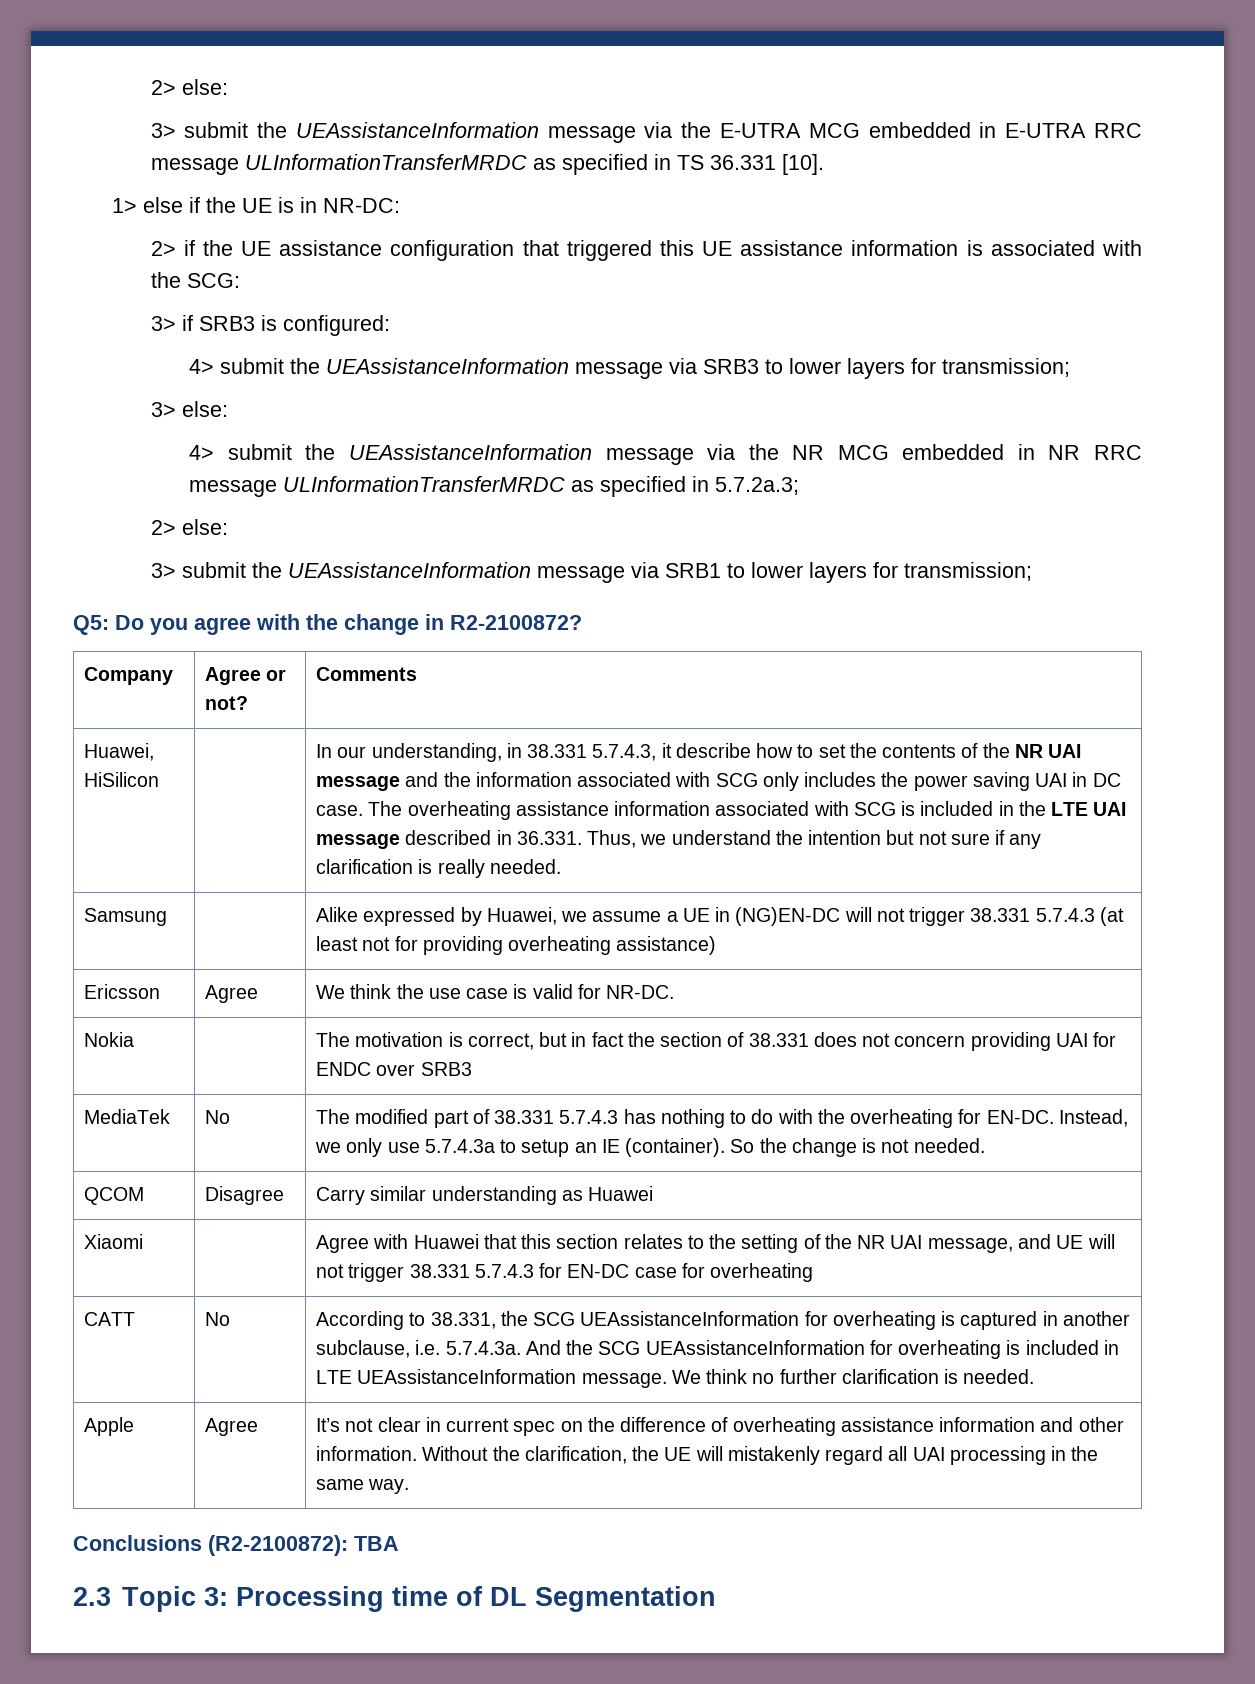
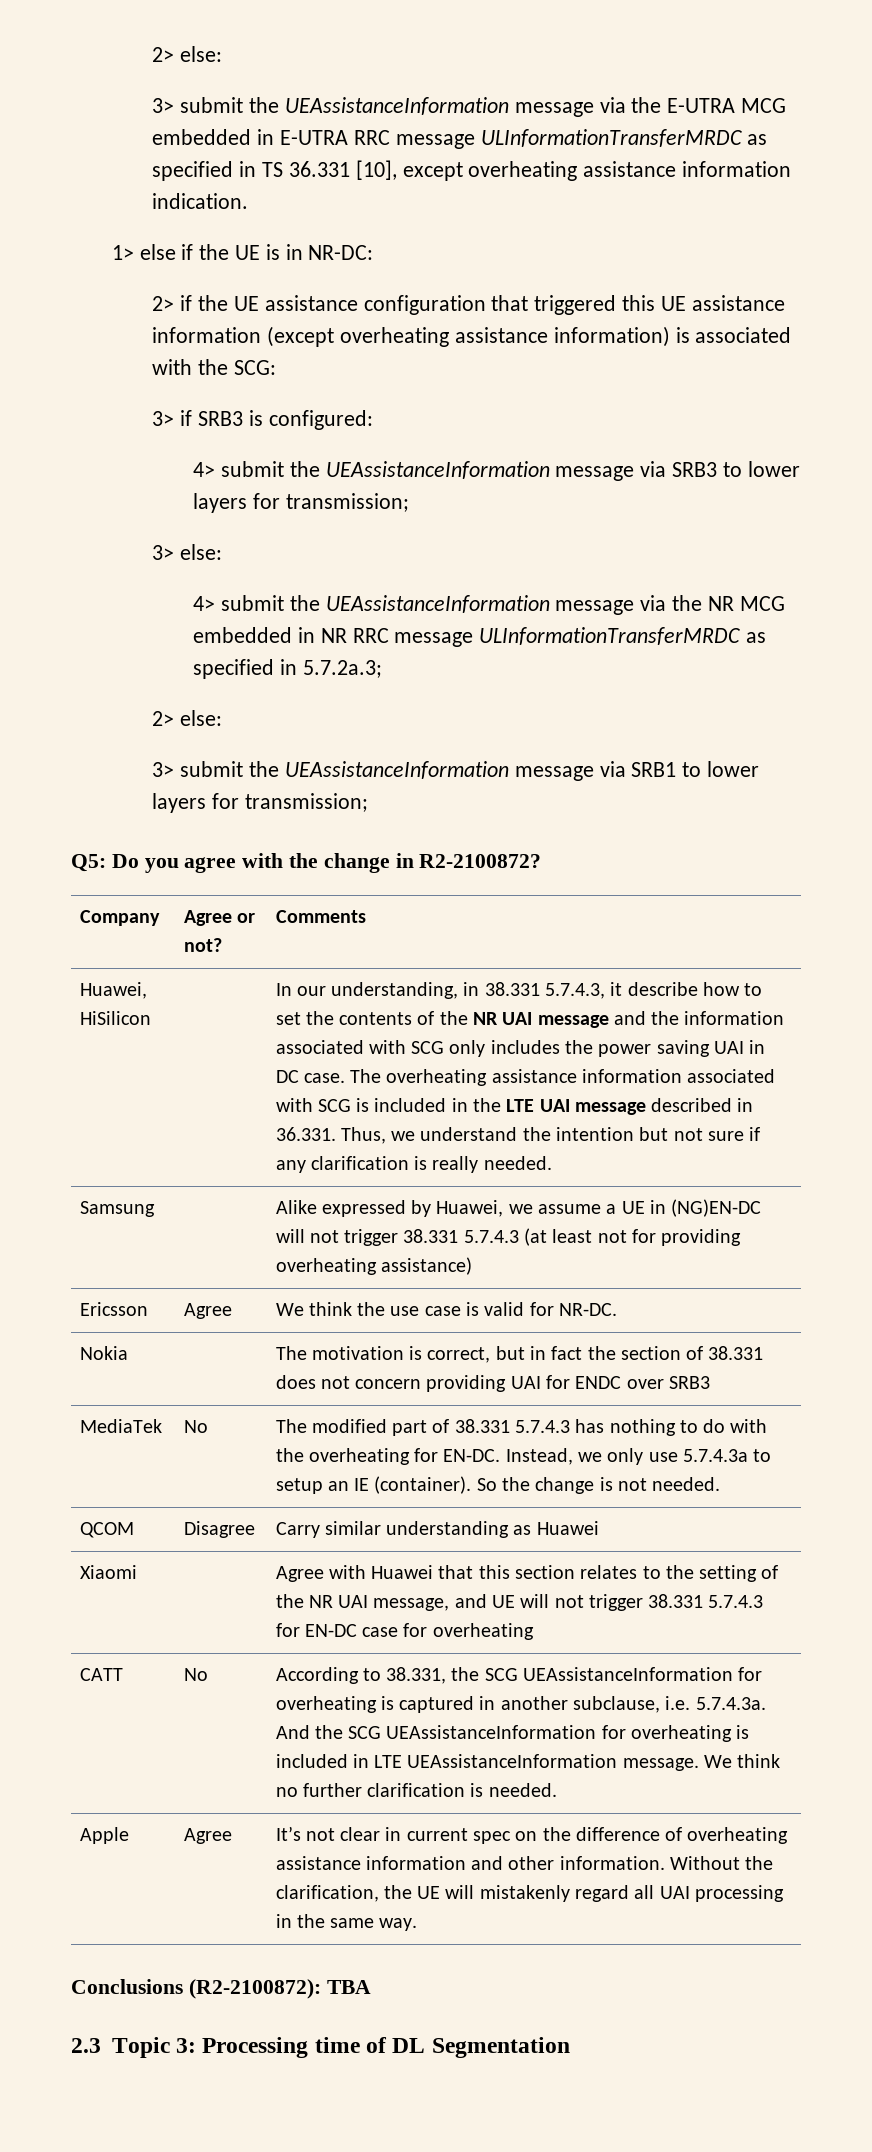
[781,154,824,175] [10]. -> [355,160,791,181] [152,193,249,209] [10], except overheating assistance information indication.
(959, 248) none -> [267,326,670,347] (except overheating assistance information)

